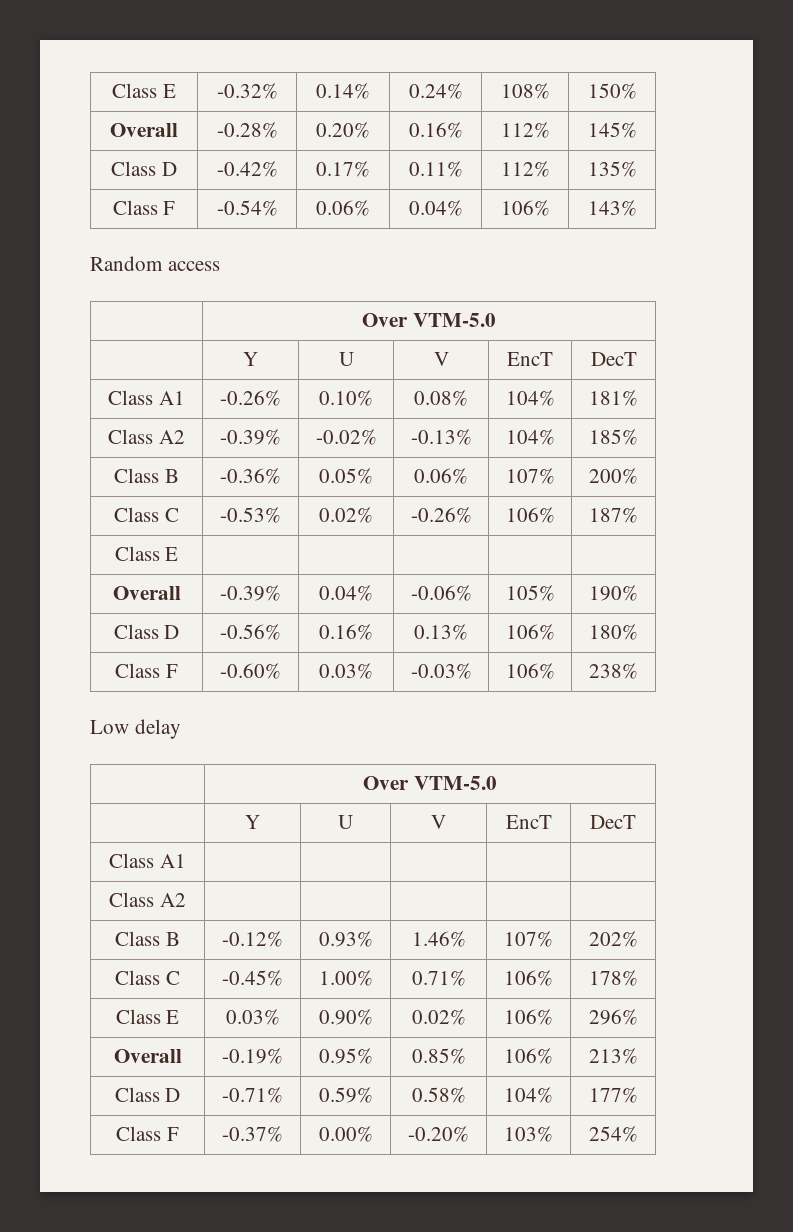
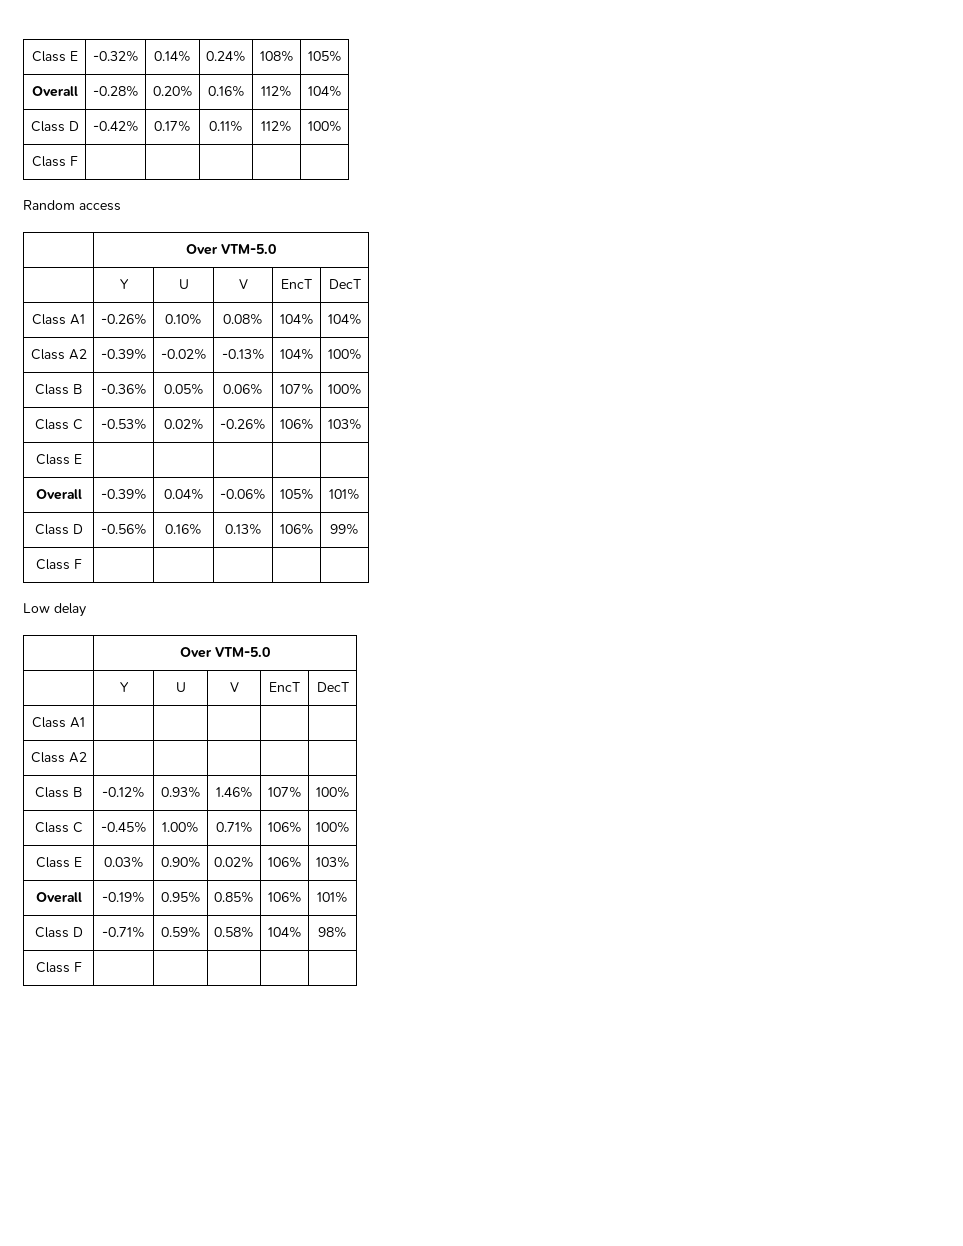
[587,83,637,99] 150% -> [307,50,342,62] 105%
[587,122,637,138] 145% -> [307,85,342,97] 104%
[587,161,637,177] [112,200,176,215] [216,200,278,216] [316,200,370,216] [408,200,463,216] [500,200,550,216] [587,200,637,216] 135% // Class F | -0.54% | 0.06% | 0.04% | 106% | 143% -> [307,120,342,132] [31,156,78,167] 100% // Class F | | | | |
[589,390,638,406] 181% -> [327,313,362,325] 104%
[589,429,638,445] 185% -> [327,348,362,360] 100%
[589,468,638,484] 200% -> [327,383,362,395] 100%
[589,507,638,523] 187% -> [327,418,362,430] 103%
[589,585,638,601] 190% -> [329,488,360,500] 101%
[589,624,638,640] [115,663,178,678] [220,663,281,679] [319,663,373,679] [410,663,472,679] [505,663,555,679] [589,663,638,679] 180% // Class F | -0.60% | 0.03% | -0.03% | 106% | 238% -> [330,523,359,535] [35,559,82,570] 99% // Class F | | | | |
[588,931,638,947] 202% -> [315,786,350,798] 100%
[588,970,638,986] 178% -> [315,821,350,833] 100%
[588,1009,638,1025] 296% -> [315,856,350,868] 103%
[588,1048,638,1064] 213% -> [317,891,348,903] 101%
[588,1087,638,1103] [116,1126,179,1141] [222,1126,283,1142] [318,1126,373,1142] [408,1126,469,1142] [504,1126,553,1142] [588,1126,638,1142] 177% // Class F | -0.37% | 0.00% | -0.20% | 103% | 254% -> [318,926,347,938] [35,962,82,973] 98% // Class F | | | | |

